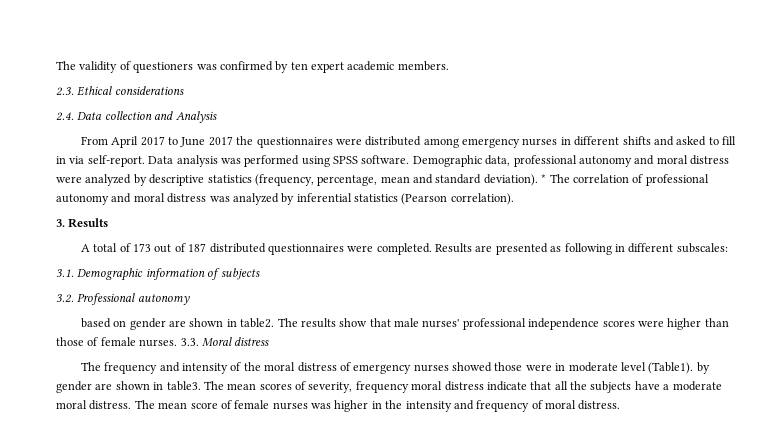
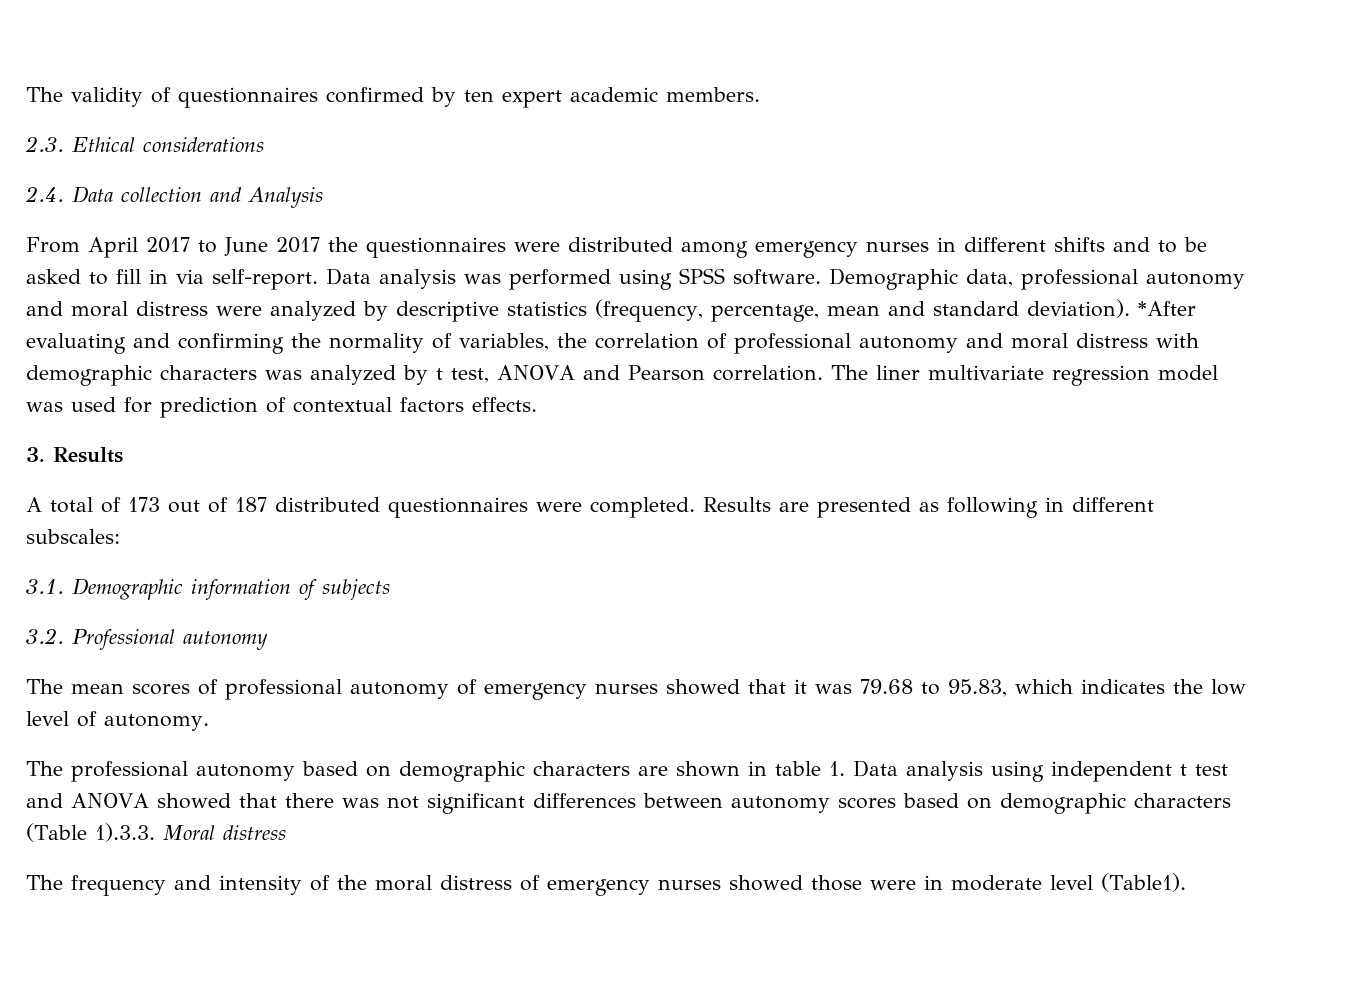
[133,62,217,73] questioners was -> [178,87,318,108] questionnaires
(674, 141) none -> [1158,237,1207,253] to be
[541,174,570,183] * The -> [1137,301,1196,316] [26,333,587,354] *After evaluating and confirming the normality of variables, the
[209,193,514,205] was analyzed by inferential statistics (Pearson correlation). -> [1156,333,1199,348] [26,365,1218,386] [26,397,537,418] with demographic characters was analyzed by t test, ANOVA and Pearson correlation. The liner multivariate regression model was used for prediction of contextual factors effects.
[80,318,729,330] [56,337,199,347] based on gender are shown in table2. The results show that male nurses' professional independence scores were higher than those of female nurses. 3.3. -> [26,679,1246,700] [26,711,209,731] [26,760,1228,782] [26,793,1231,814] [26,823,155,842] The mean scores of professional autonomy of emergency nurses showed that it was 79.68 to 95.83, which indicates the low level of autonomy. // The professional autonomy based on demographic characters are shown in table 1. Data analysis using independent t test and ANOVA showed that there was not significant differences between autonomy scores based on demographic characters (Table 1).3.3.
[696,362,710,374] [56,381,722,393] [56,400,621,412] by gender are shown in table3. The mean scores of severity, frequency moral distress indicate that all the subjects have a moderate moral distress. The mean score of female nurses was higher in the intensity and frequency of moral distress. -> (1186, 882) none

